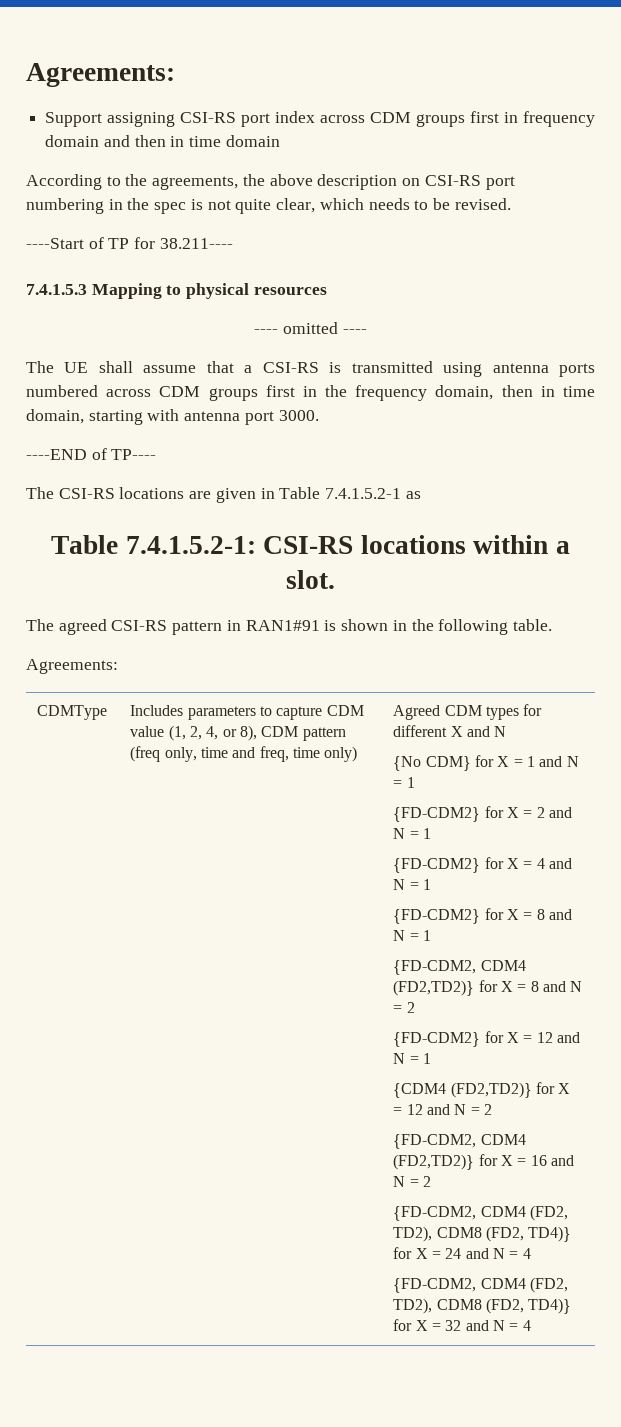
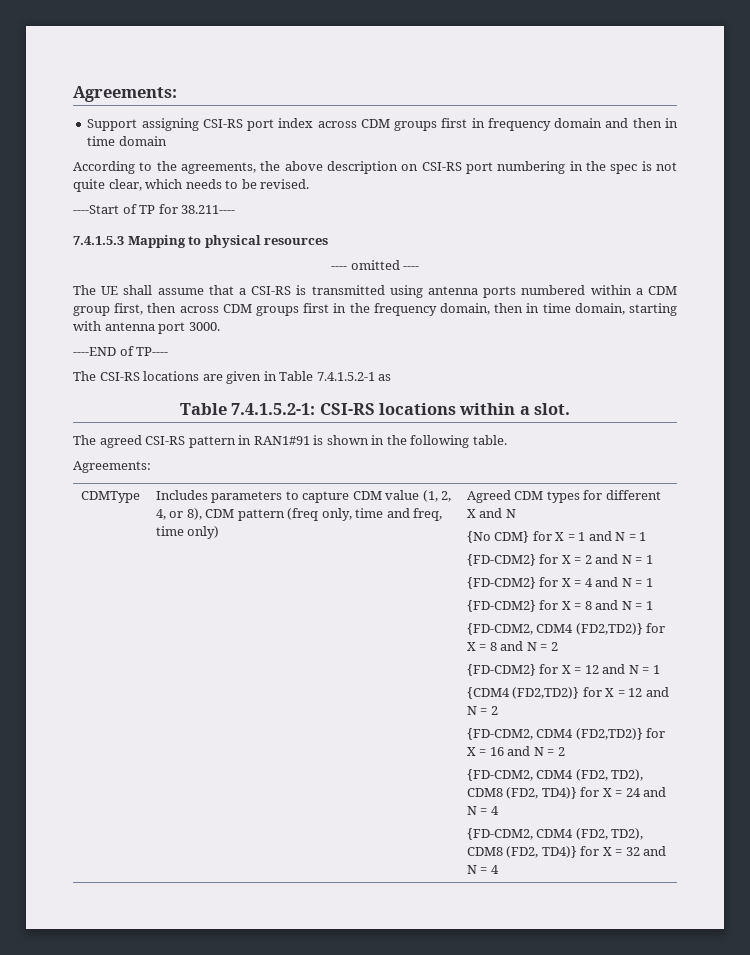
(98, 391) none -> [590,285,677,295] [73,303,177,316] within a CDM group first, then

